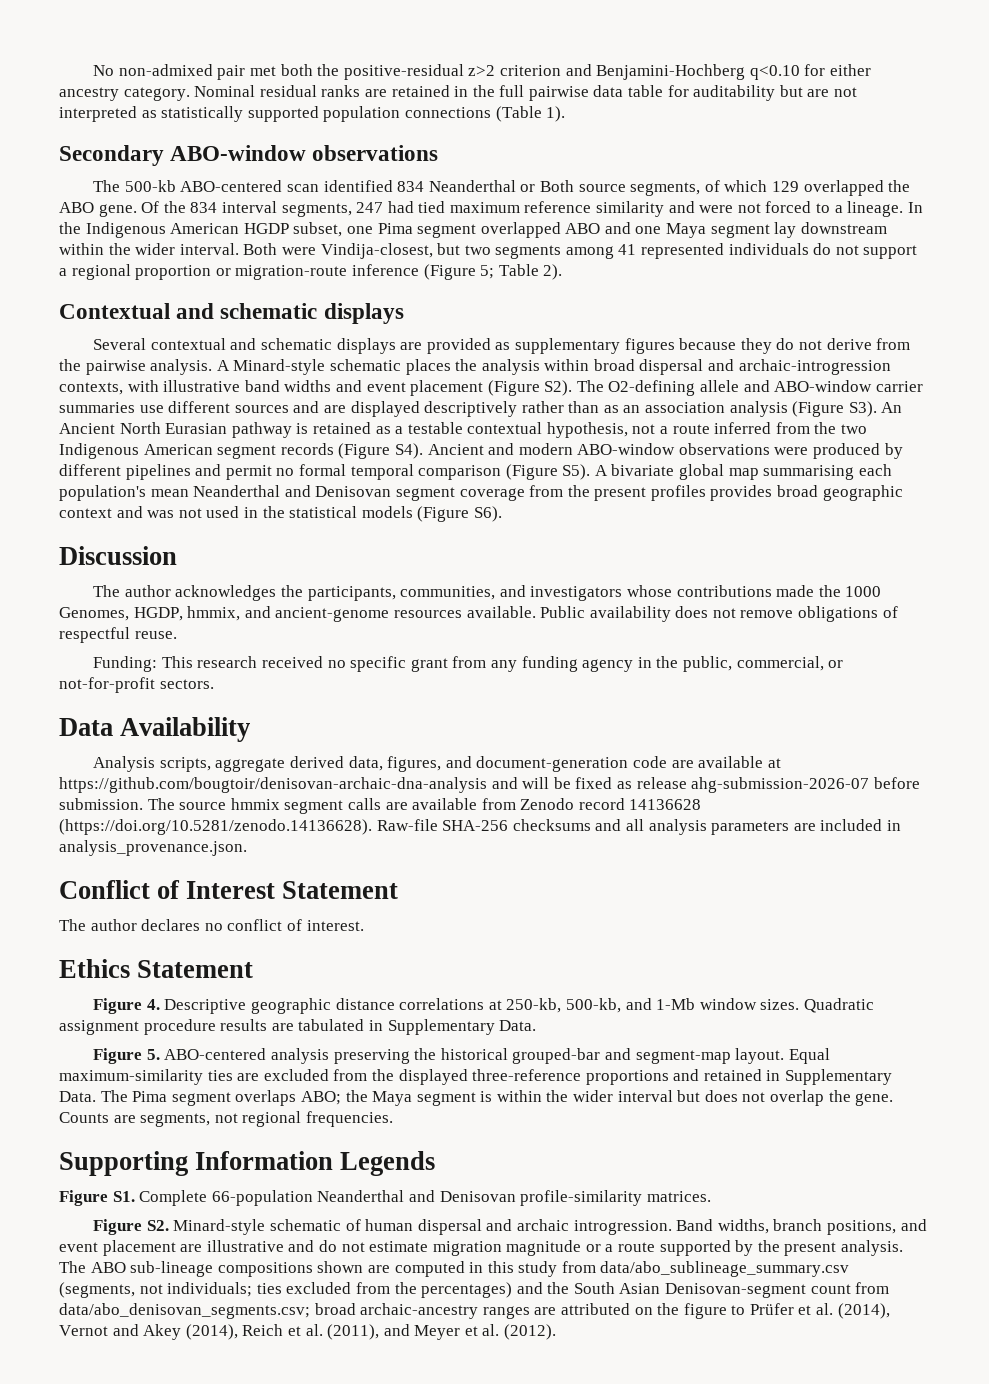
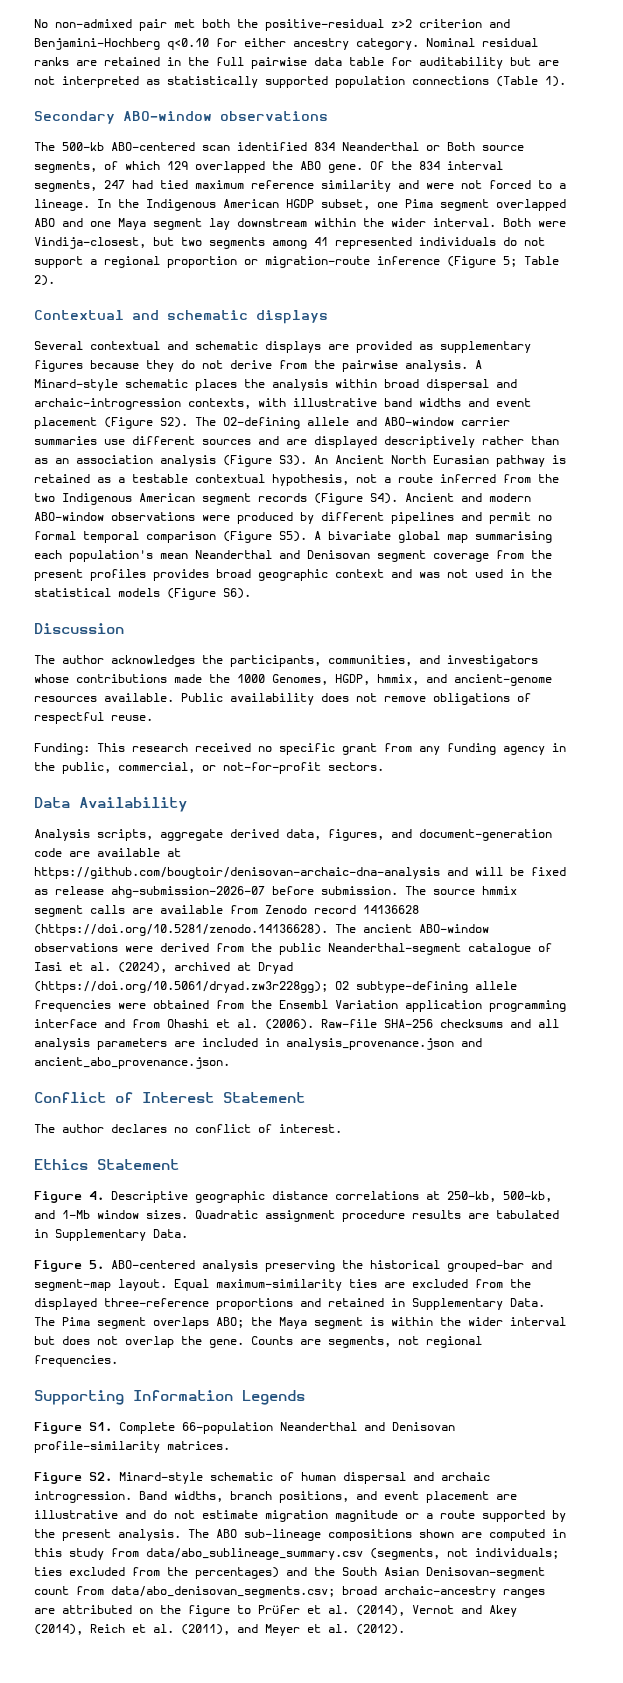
(372, 827) none -> [335,924,489,933] [34,943,552,955] [34,962,293,974] [34,981,517,993] [34,1000,566,1012] [34,1019,314,1030] The ancient ABO-window observations were derived from the public Neanderthal-segment catalogue of Iasi et al. (2024), archived at Dryad (https://doi.org/10.5061/dryad.zw3r228gg); O2 subtype-defining allele frequencies were obtained from the Ensembl Variation application programming interface and from Ohashi et al. (2006).
[59,840,247,856] analysis_provenance.json. -> [286,1038,482,1050] [34,1057,230,1069] analysis_provenance.json and ancient_abo_provenance.json.

